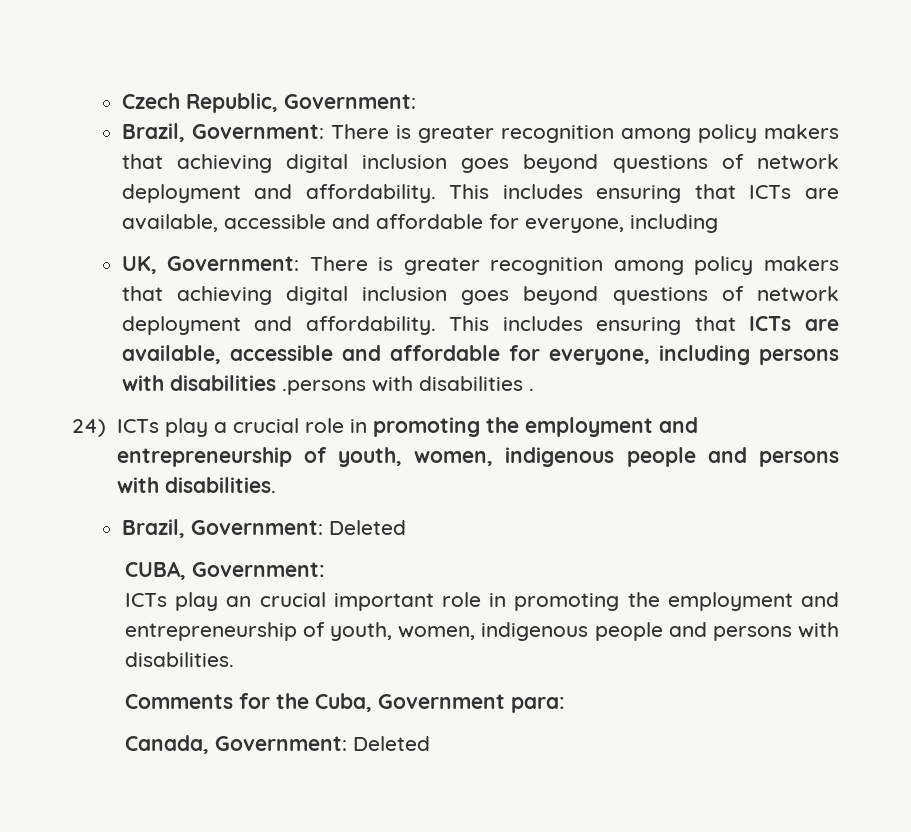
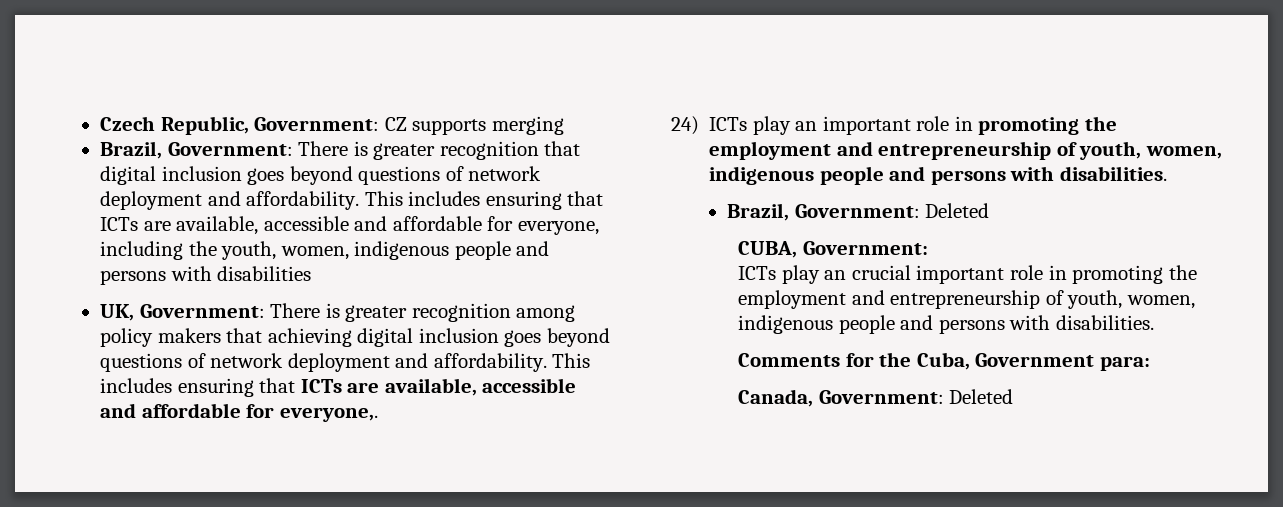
(416, 101) none -> [384,116,564,135] CZ supports merging
[620,124,839,143] [121,154,272,173] among policy makers that achieving -> [544,141,581,156] that
(718, 223) none -> [188,241,550,260] [100,266,312,285] the youth, women, indigenous people and persons with disabilities
[548,345,839,365] [121,375,534,395] everyone, including persons with disabilities .persons with disabilities . -> [279,407,378,422] everyone,.
[213,418,299,433] a crucial -> [795,116,911,135] an important

